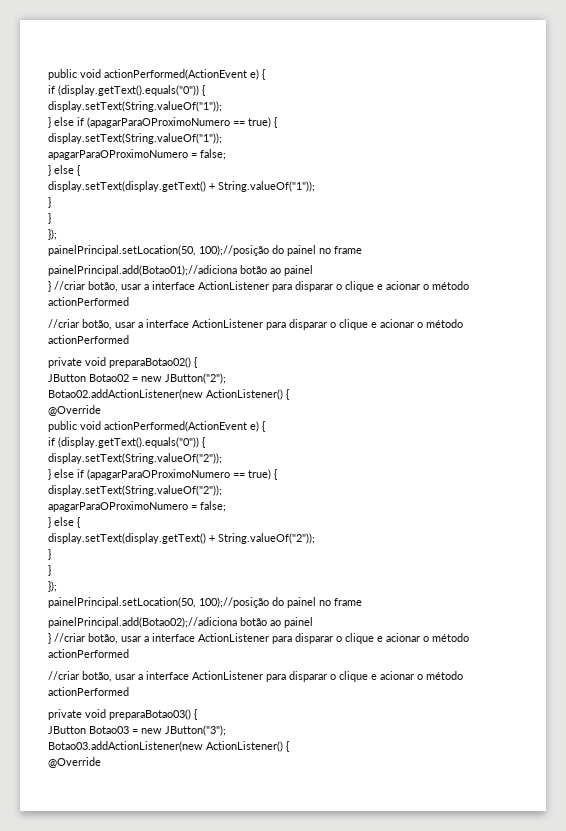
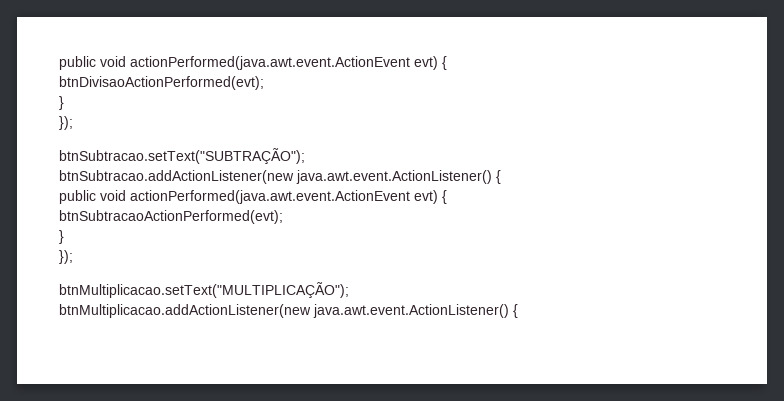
[48,69,265,80] [48,85,205,96] [48,101,222,112] [48,117,277,128] [48,133,222,144] [48,149,226,160] [48,165,80,176] [48,181,315,192] [48,197,51,208] [48,213,51,224] [48,229,57,240] [48,245,362,256] [48,265,313,276] [48,281,469,292] [48,297,129,306] [48,319,463,330] [48,335,129,344] [48,357,197,368] [48,373,226,384] [48,389,289,400] [48,405,101,416] [48,421,265,432] [48,437,205,448] [48,453,222,464] [48,469,277,480] [48,485,222,496] [48,501,226,512] [48,517,80,528] [48,533,315,544] [48,549,51,560] [48,565,51,576] [48,581,57,592] [48,597,362,608] [48,617,313,628] [48,633,469,644] [48,649,129,658] [48,671,463,682] [48,687,129,696] [48,709,197,720] [48,725,226,736] [48,741,289,752] [48,757,101,768] public void actionPerformed(ActionEvent e) { // if (display.getText().equals("0")) { // display.setText(String.valueOf("1")); // } else if (apagarParaOProximoNumero == true) { // display.setText(String.valueOf("1")); // apagarParaOProximoNumero = false; // } else { // display.setText(display.getText() + String.valueOf("1")); // } // } // }); // painelPrincipal.setLocation(50, 100);//posição do painel no frame // painelPrincipal.add(Botao01);//adiciona botão ao painel // } //criar botão, usar a interface ActionListener para disparar o clique e acionar o método actionPerformed // //criar botão, usar a interface ActionListener para disparar o clique e acionar o método actionPerformed // private void preparaBotao02() { // JButton Botao02 = new JButton("2"); // Botao02.addActionListener(new ActionListener() { // @Override // public void actionPerformed(ActionEvent e) { // if (display.getText().equals("0")) { // display.setText(String.valueOf("2")); // } else if (apagarParaOProximoNumero == true) { // display.setText(String.valueOf("2")); // apagarParaOProximoNumero = false; // } else { // display.setText(display.getText() + String.valueOf("2")); // } // } // }); // painelPrincipal.setLocation(50, 100);//posição do painel no frame // painelPrincipal.add(Botao02);//adiciona botão ao painel // } //criar botão, usar a interface ActionListener para disparar o clique e acionar o método actionPerformed // //criar botão, usar a interface ActionListener para disparar o clique e acionar o método actionPerformed // private void preparaBotao03() { // JButton Botao03 = new JButton("3"); // Botao03.addActionListener(new ActionListener() { // @Override -> [59,56,447,70] [59,76,264,90] [59,96,64,110] [59,116,73,130] [59,148,305,164] [59,170,501,184] [59,190,447,204] [59,210,283,224] [59,230,64,244] [59,250,73,264] [59,282,349,298] [59,304,518,318] public void actionPerformed(java.awt.event.ActionEvent evt) { // btnDivisaoActionPerformed(evt); // } // }); // btnSubtracao.setText("SUBTRAÇÃO"); // btnSubtracao.addActionListener(new java.awt.event.ActionListener() { // public void actionPerformed(java.awt.event.ActionEvent evt) { // btnSubtracaoActionPerformed(evt); // } // }); // btnMultiplicacao.setText("MULTIPLICAÇÃO"); // btnMultiplicacao.addActionListener(new java.awt.event.ActionListener() {

